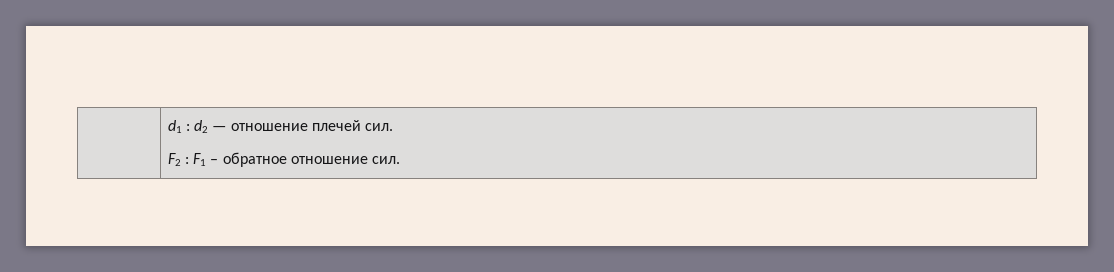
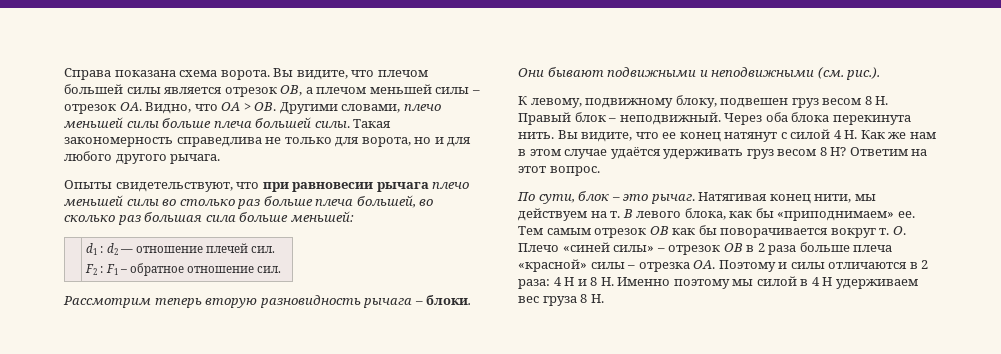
(167, 126) none -> [64,68,428,80] [64,84,480,97] [64,102,441,114] [64,117,392,128] [64,137,472,147] [64,151,221,164] [64,180,470,192] [64,195,434,209] [64,211,354,225] Справа показана схема ворота. Вы видите, что плечом большей силы является отрезок OB, а плечом меньшей силы – отрезок OA. Видно, что OA > OB. Другими словами, плечо меньшей силы больше плеча большей силы. Такая закономерность справедлива не только для ворота, но и для любого другого рычага. // Опыты свидетельствуют, что при равновесии рычага плечо меньшей силы во столько раз больше плеча большей, во сколько раз большая сила больше меньшей: //
(401, 160) none -> [63,295,472,308] [518,67,881,80] [518,95,889,108] [518,112,911,125] [518,129,936,142] [518,147,928,159] [518,166,600,176] [517,191,876,204] [518,208,915,221] [518,225,906,238] [518,242,893,255] [518,259,929,272] [518,276,918,289] [518,294,604,306] // Рассмотрим теперь вторую разновидность рычага – блоки. Они бывают подвижными и неподвижными (см. рис.). // К левому, подвижному блоку, подвешен груз весом 8 Н. Правый блок – неподвижный. Через оба блока перекинута нить. Вы видите, что ее конец натянут с силой 4 Н. Как же нам в этом случае удаётся удерживать груз весом 8 Н? Ответим на этот вопрос. // По сути, блок – это рычаг. Натягивая конец нити, мы действуем на т. B левого блока, как бы «приподнимаем» ее. Тем самым отрезок ОВ как бы поворачивается вокруг т. О. Плечо «синей силы» – отрезок ОВ в 2 раза больше плеча «красной» силы – отрезка ОА. Поэтому и силы отличаются в 2 раза: 4 Н и 8 Н. Именно поэтому мы силой в 4 Н удерживаем вес груза 8 Н.

